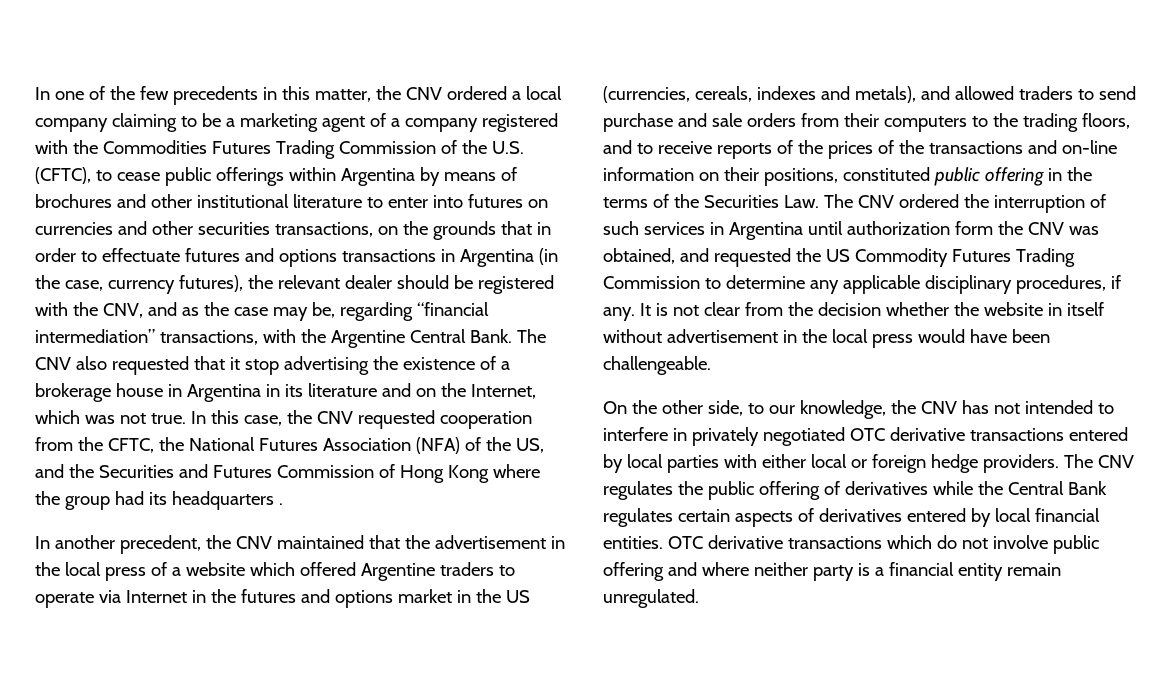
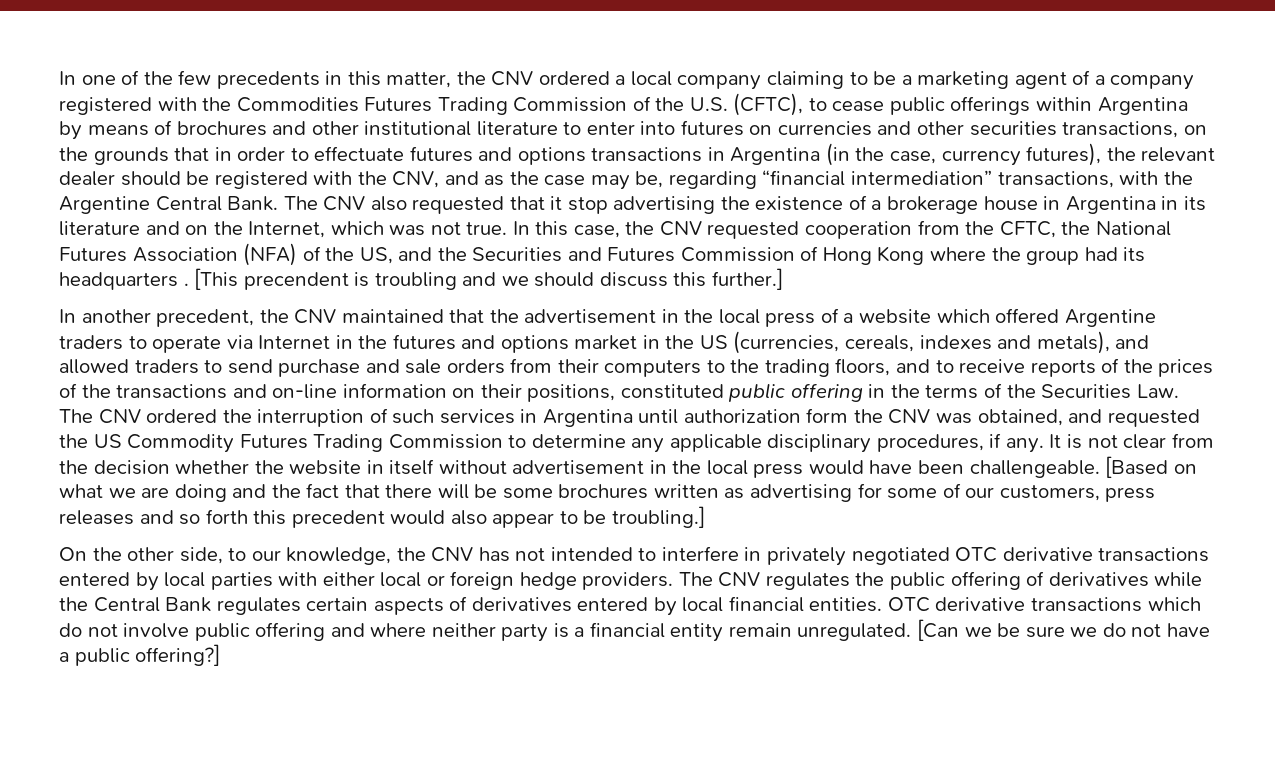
(283, 504) none -> [194,268,783,290] [This precendent is troubling and we should discuss this further.]
(711, 365) none -> [1105,456,1197,478] [59,483,1156,502] [59,506,705,528] [Based on what we are doing and the fact that there will be some brochures written as advertising for some of our customers, press releases and so forth this precedent would also appear to be troubling.]
(699, 598) none -> [917,619,1210,641] [59,644,221,666] [Can we be sure we do not have a public offering?]

